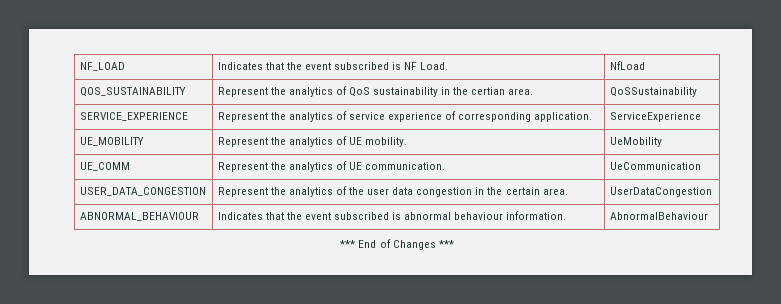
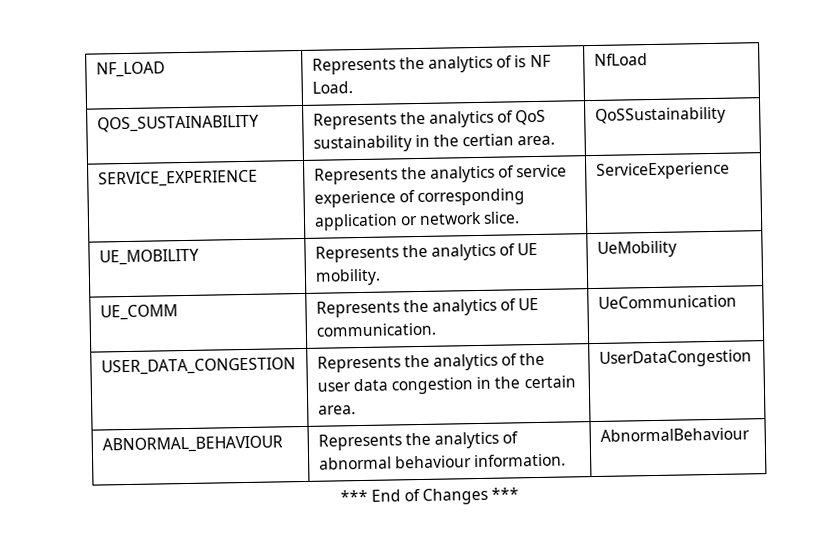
[217,62,389,70] Indicates that the event subscribed -> [311,55,513,75] Represents the analytics of
[217,87,268,97] Represent -> [312,112,397,130] Represents
[217,112,268,122] Represent -> [313,167,398,185] Represents
[534,112,593,122] application. -> [313,211,521,231] application or network slice.
[217,137,268,147] Represent -> [314,245,399,263] Represents
[217,162,268,172] Represent -> [315,300,400,318] Represents
[217,187,268,197] Represent -> [316,355,401,373] Represents
[217,212,402,220] Indicates that the event subscribed is -> [317,431,519,451] Represents the analytics of

